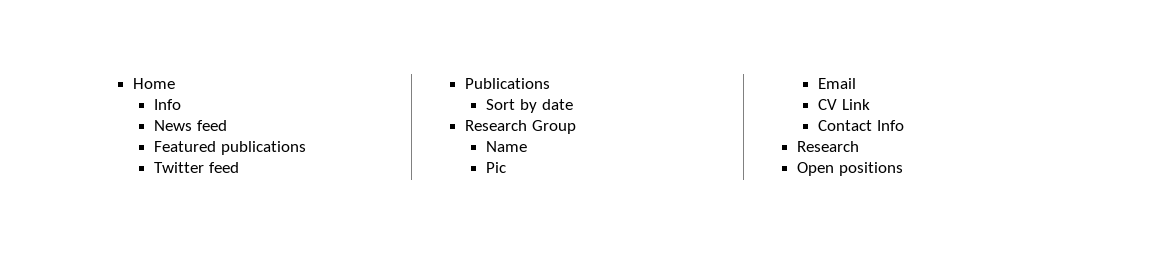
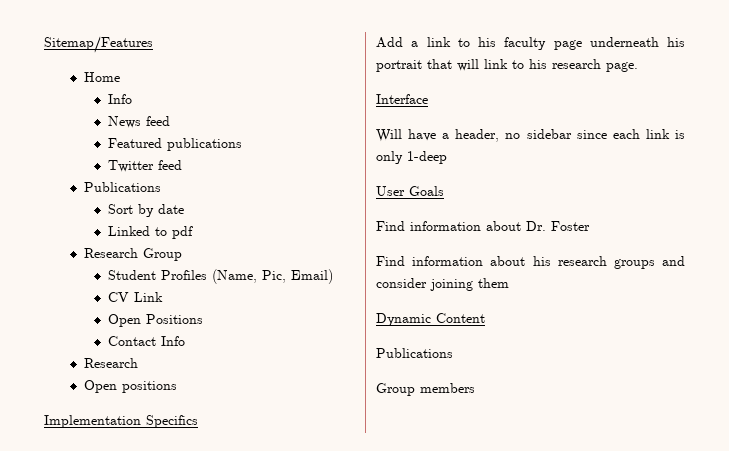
(133, 83) none -> [44,36,153,53] Sitemap/Features //
(573, 104) none -> [107,226,193,239] // Linked to pdf
[486,141,528,152] [486,162,507,173] [818,78,857,89] Name // Pic // Email -> [107,269,333,284] Student Profiles (Name, Pic, Email)
(871, 104) none -> [107,314,203,327] // Open Positions
(903, 169) none -> [44,415,198,428] [376,37,685,50] [376,59,638,72] [376,94,428,104] [376,129,685,142] [376,151,447,164] [376,186,444,196] [376,221,590,231] [376,256,685,269] [376,278,509,291] [376,313,485,326] [376,348,453,358] [376,383,475,396] // Implementation Specifics // Add a link to his faculty page underneath his portrait that will link to his research page. // Interface // Will have a header, no sidebar since each link is only 1-deep // User Goals // Find information about Dr. Foster // Find information about his research groups and consider joining them // Dynamic Content // Publications // Group members

